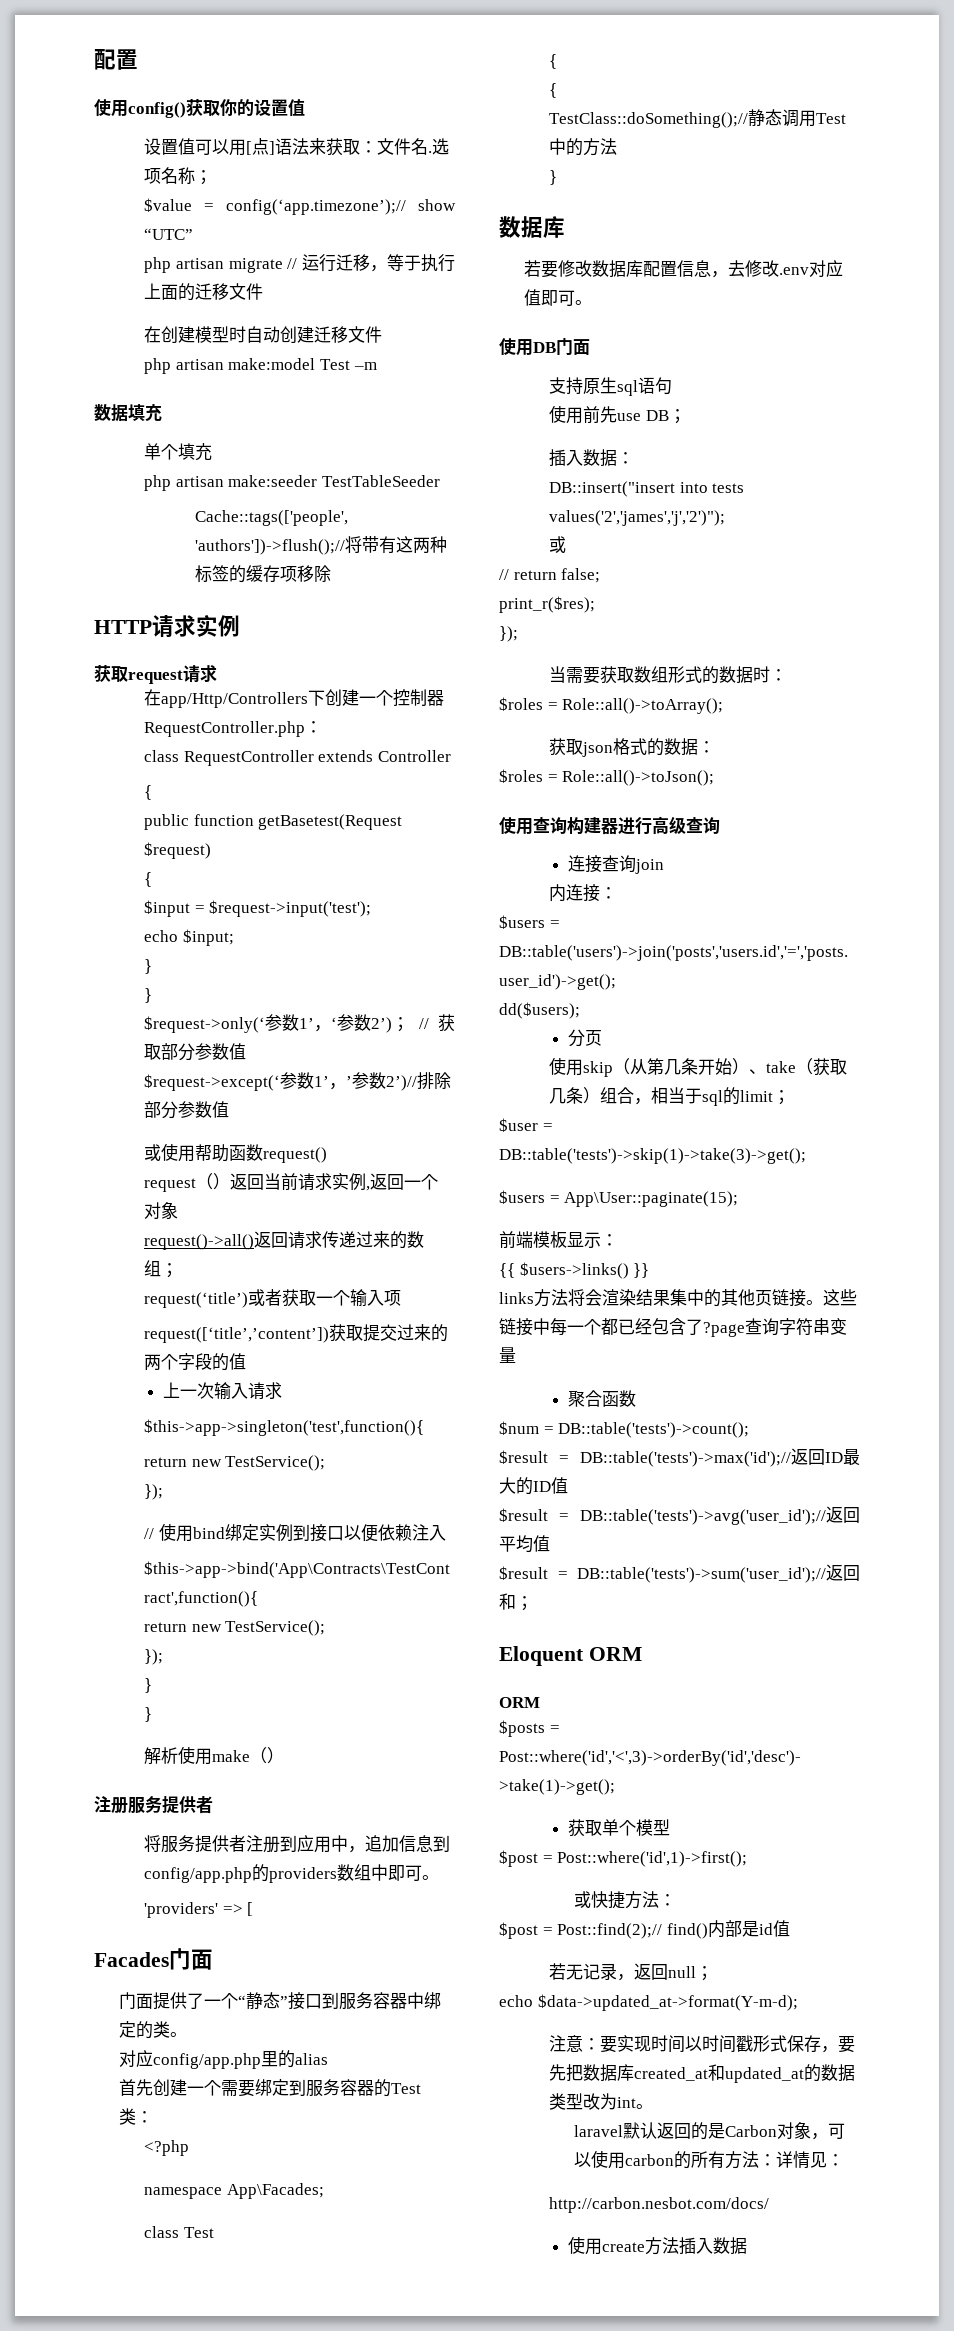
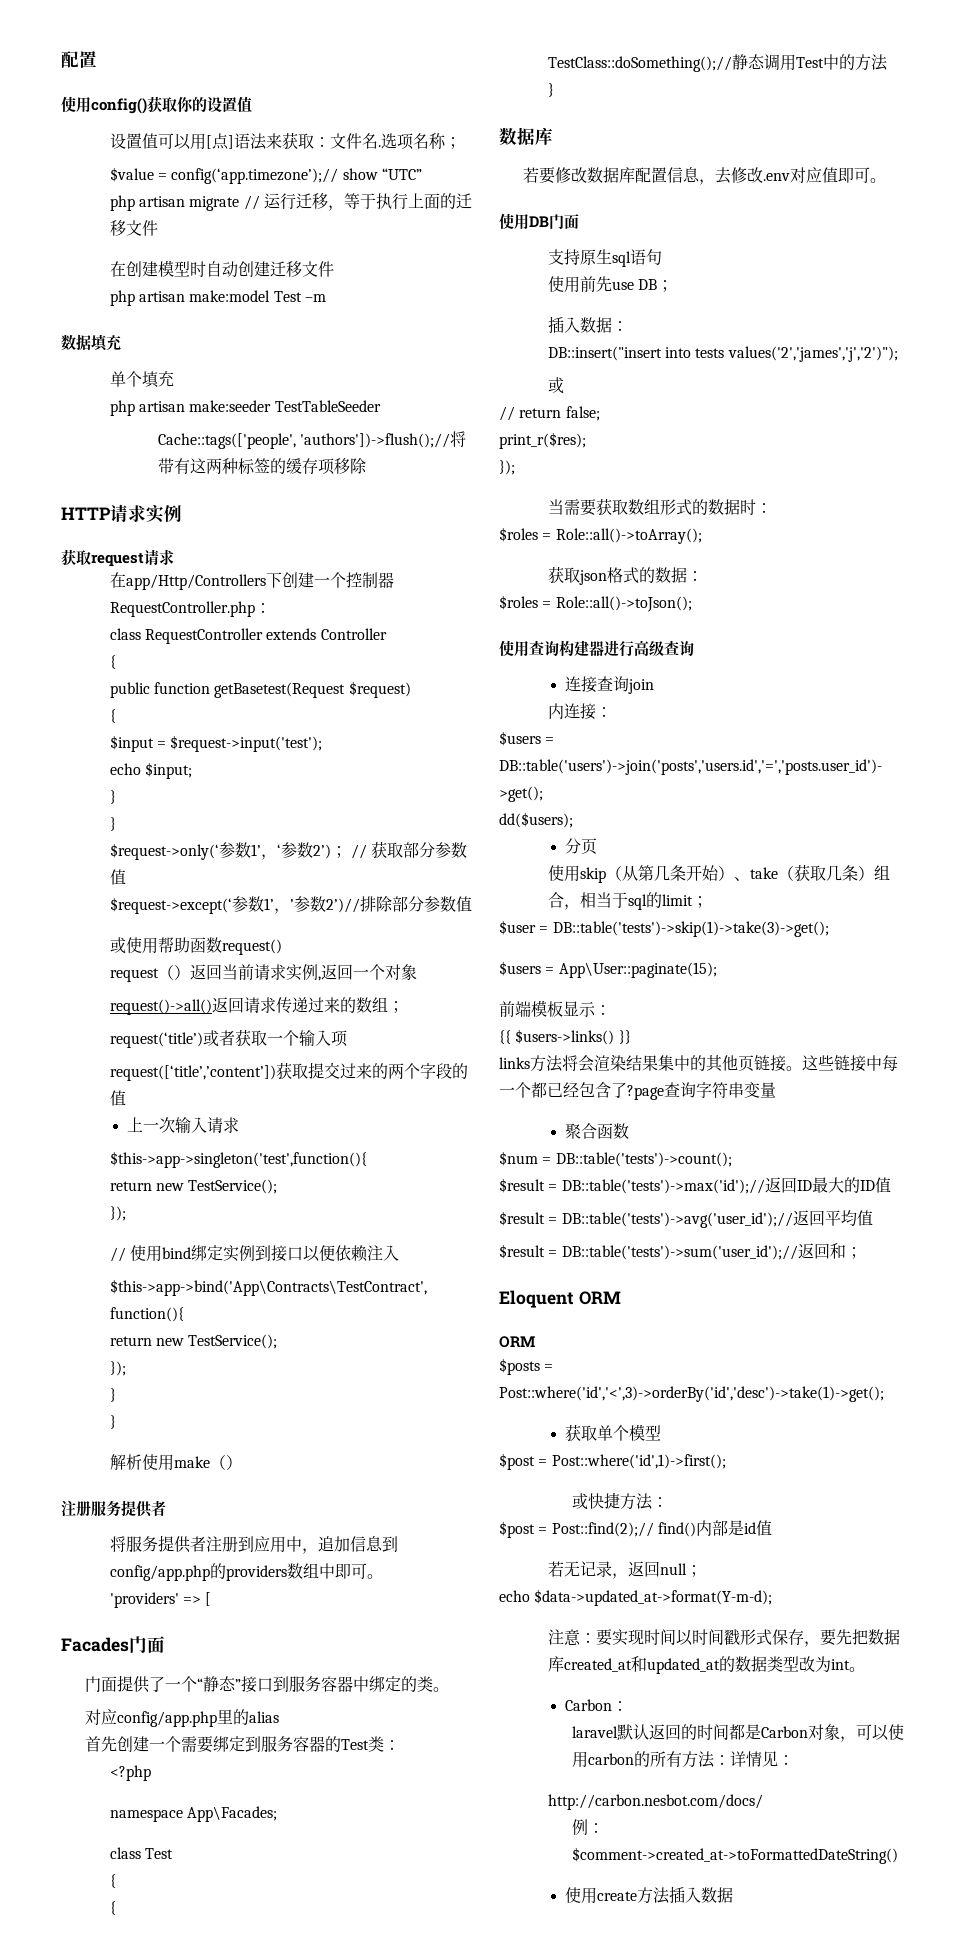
(654, 2106) none -> [565,1699,629,1711] // Carbon：
(709, 2131) none -> [696,1724,745,1740] 时间都
(770, 2205) none -> [571,1819,604,1835] [571,1847,898,1864] // 例：$comment->created_at->toFormattedDateString()

